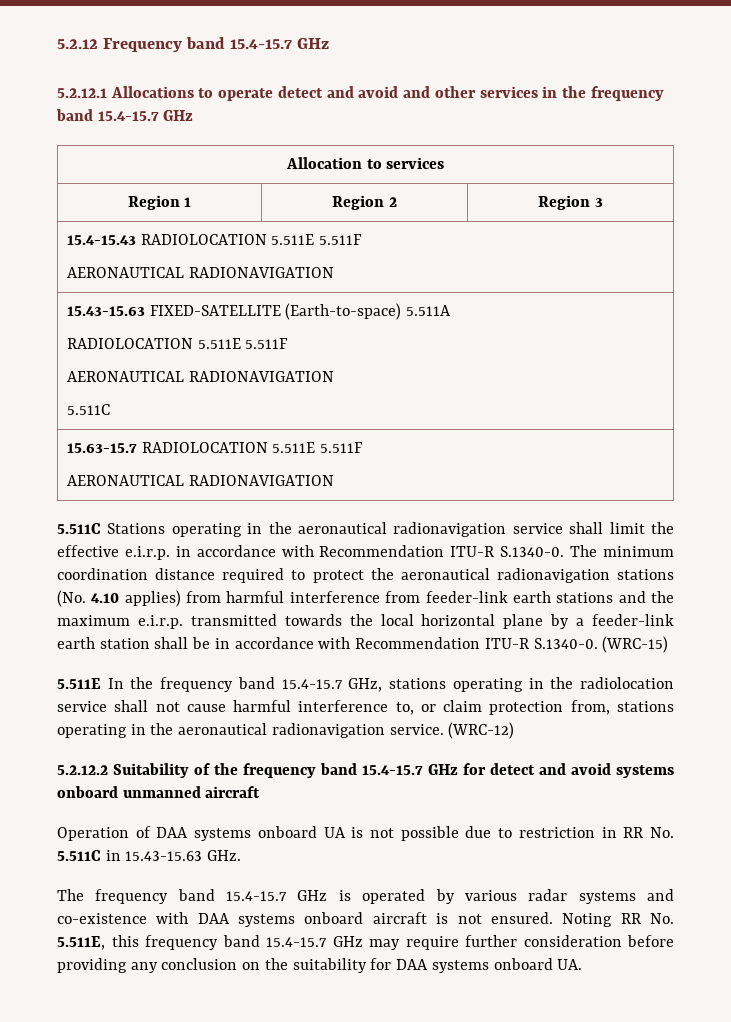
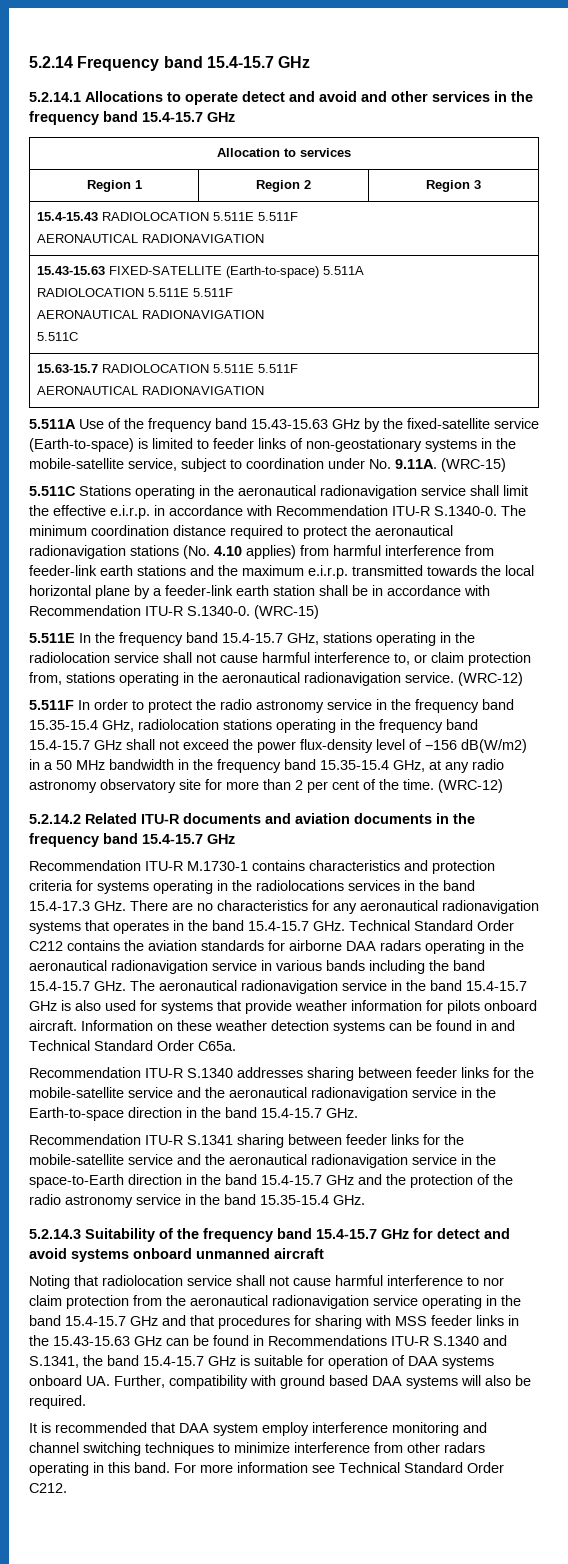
[57,39,98,49] 5.2.12 -> [29,56,73,68] 5.2.14
[57,88,107,98] 5.2.12.1 -> [29,92,81,102] 5.2.14.1
(334, 480) none -> [29,418,539,432] [29,438,516,452] [29,458,506,472] // 5.511A Use of the frequency band 15.43-15.63 GHz by the fixed-satellite service (Earth-to-space) is limited to feeder links of non-geostationary systems in the mobile-satellite service, subject to coordination under No. 9.11A. (WRC-15)
[57,765,108,775] 5.2.12.2 -> [29,699,514,713] [29,719,478,733] [29,739,527,753] [29,759,504,773] [29,779,503,793] [29,813,475,824] [29,833,235,847] [29,860,495,874] [29,880,475,894] [29,900,539,914] [29,920,514,934] [29,940,524,954] [29,960,485,974] [29,980,527,994] [29,1000,537,1014] [29,1020,515,1034] [29,1040,236,1051] [29,1067,534,1081] [29,1087,496,1101] [29,1107,358,1121] [29,1134,464,1148] [29,1154,496,1168] [29,1174,513,1188] [29,1194,365,1208] [29,1229,81,1239] 5.511F In order to protect the radio astronomy service in the frequency band 15.35-15.4 GHz, radiolocation stations operating in the frequency band 15.4-15.7 GHz shall not exceed the power flux-density level of −156 dB(W/m2) in a 50 MHz bandwidth in the frequency band 15.35-15.4 GHz, at any radio astronomy observatory site for more than 2 per cent of the time. (WRC-12) // 5.2.14.2 Related ITU-R documents and aviation documents in the frequency band 15.4-15.7 GHz // Recommendation ITU-R M.1730-1 contains characteristics and protection criteria for systems operating in the radiolocations services in the band 15.4-17.3 GHz. There are no characteristics for any aeronautical radionavigation systems that operates in the band 15.4-15.7 GHz. Technical Standard Order C212 contains the aviation standards for airborne DAA radars operating in the aeronautical radionavigation service in various bands including the band 15.4-15.7 GHz. The aeronautical radionavigation service in the band 15.4-15.7 GHz is also used for systems that provide weather information for pilots onboard aircraft. Information on these weather detection systems can be found in and Technical Standard Order C65a. // Recommendation ITU-R S.1340 addresses sharing between feeder links for the mobile-satellite service and the aeronautical radionavigation service in the Earth-to-space direction in the band 15.4-15.7 GHz. // Recommendation ITU-R S.1341 sharing between feeder links for the mobile-satellite service and the aeronautical radionavigation service in the space-to-Earth direction in the band 15.4-15.7 GHz and the protection of the radio astronomy service in the band 15.35-15.4 GHz. // 5.2.14.3
[57,826,674,841] [57,850,242,861] [57,889,675,904] [57,912,675,927] [57,935,674,950] [57,958,583,973] Operation of DAA systems onboard UA is not possible due to restriction in RR No. 5.511C in 15.43-15.63 GHz. // The frequency band 15.4-15.7 GHz is operated by various radar systems and co-existence with DAA systems onboard aircraft is not ensured. Noting RR No. 5.511E, this frequency band 15.4-15.7 GHz may require further consideration before providing any conclusion on the suitability for DAA systems onboard UA. -> [29,1275,504,1289] [29,1295,521,1309] [29,1315,519,1329] [29,1335,507,1346] [29,1355,494,1369] [29,1375,531,1389] [29,1395,86,1409] [29,1422,487,1436] [29,1442,485,1456] [29,1462,504,1476] [29,1483,67,1493] Noting that radiolocation service shall not cause harmful interference to nor claim protection from the aeronautical radionavigation service operating in the band 15.4-15.7 GHz and that procedures for sharing with MSS feeder links in the 15.43-15.63 GHz can be found in Recommendations ITU-R S.1340 and S.1341, the band 15.4-15.7 GHz is suitable for operation of DAA systems onboard UA. Further, compatibility with ground based DAA systems will also be required. // It is recommended that DAA system employ interference monitoring and channel switching techniques to minimize interference from other radars operating in this band. For more information see Technical Standard Order C212.

